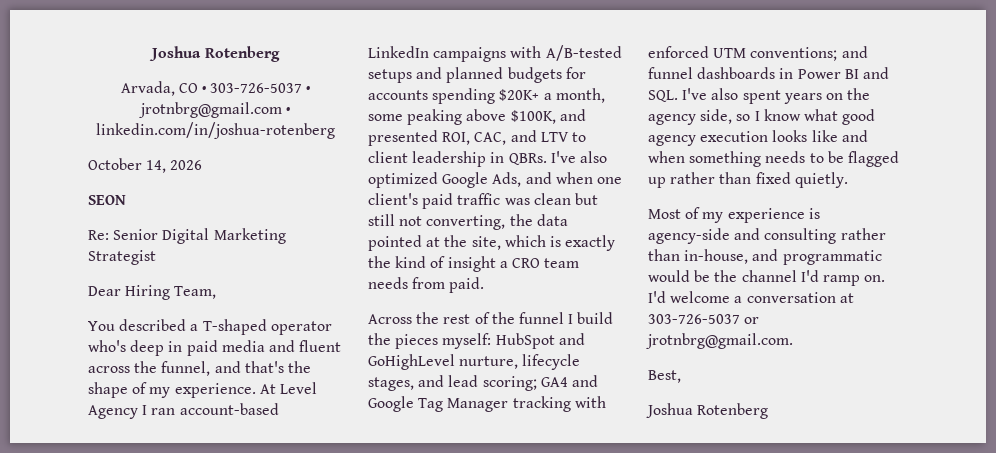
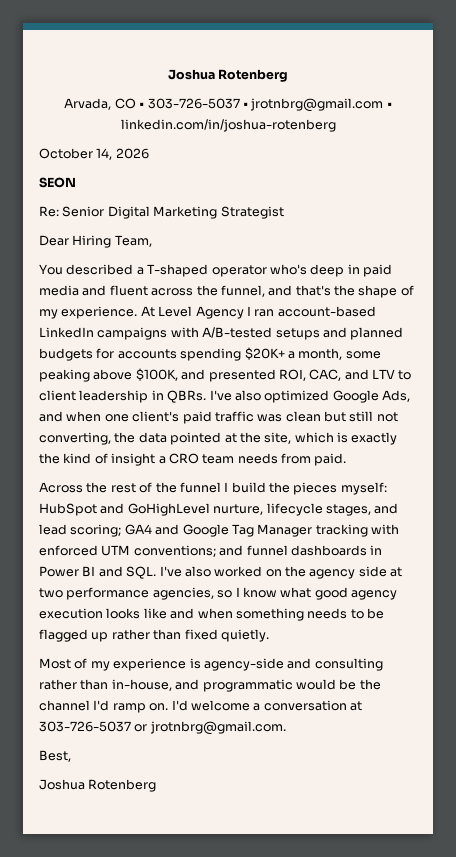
[742,90,822,104] spent years -> [214,566,263,577] worked
[700,109,733,124] side, -> [358,566,403,577] [39,587,214,600] side at two performance agencies,

